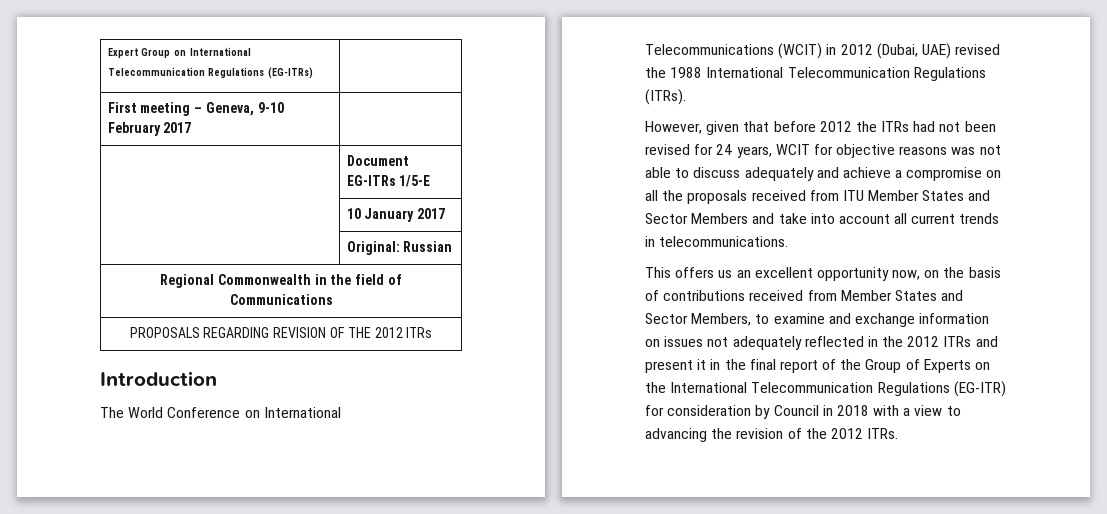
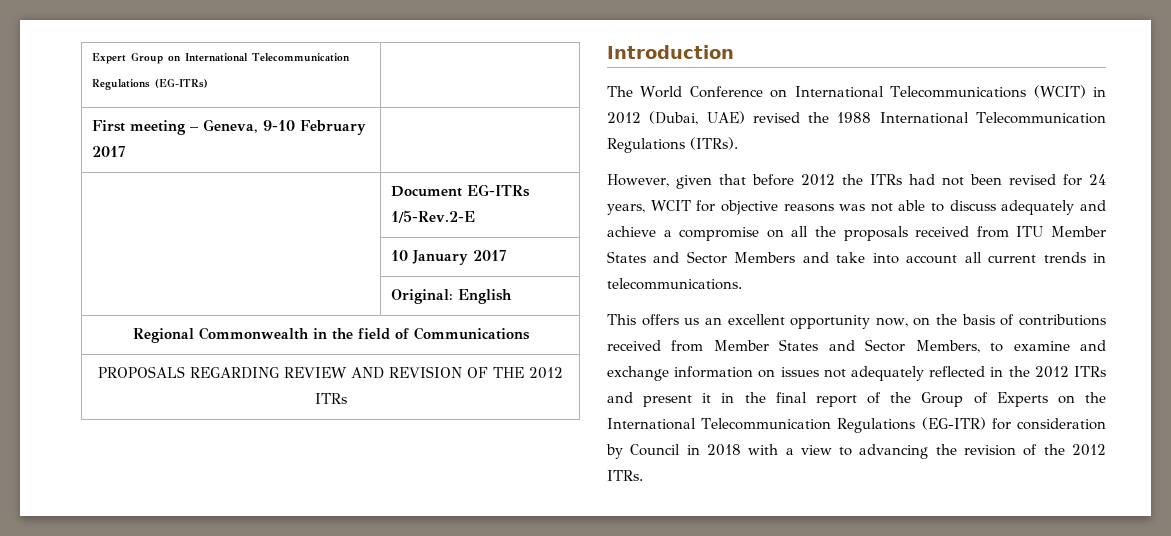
[399,175,431,187] 1/5-E -> [391,210,476,223] 1/5-Rev.2-E
[403,241,453,252] Russian -> [458,289,513,304] English
(270, 332) none -> [284,367,384,379] REVIEW AND

